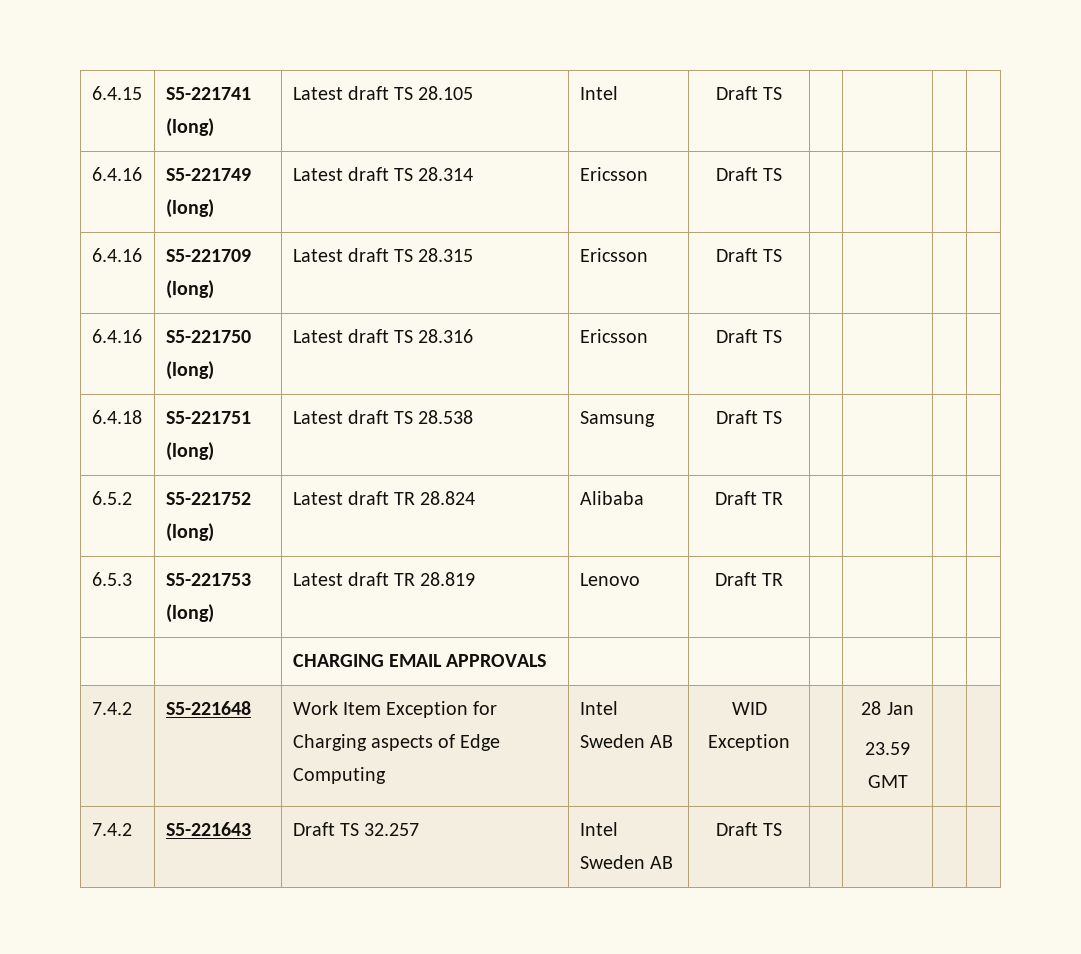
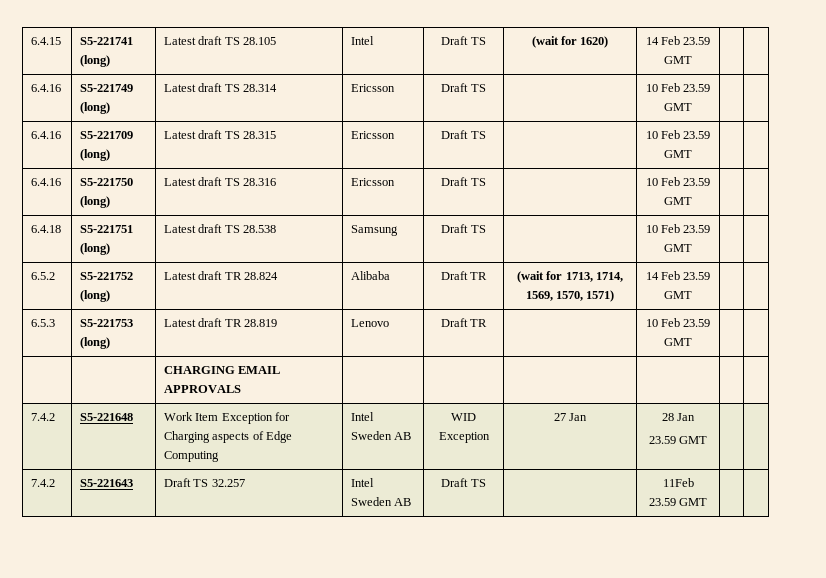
(783, 93) | -> [531,36,609,48] [645,36,711,45] [664,56,692,64] (wait for 1620) | 14 Feb 23.59 GMT
(783, 174) none -> [645,83,711,92] [664,103,692,111] 10 Feb 23.59 GMT
(783, 255) none -> [645,130,711,139] [664,150,692,158] 10 Feb 23.59 GMT
(783, 336) none -> [645,177,711,186] [664,197,692,205] 10 Feb 23.59 GMT
(783, 417) none -> [645,224,711,233] [664,244,692,252] 10 Feb 23.59 GMT
(784, 498) | -> [516,271,624,283] [525,290,615,302] [645,271,711,280] [664,291,692,299] (wait for 1713, 1714, 1569, 1570, 1571) | 14 Feb 23.59 GMT
(784, 579) none -> [645,318,711,327] [664,338,692,346] 10 Feb 23.59 GMT
(790, 742) none -> [553,413,588,421] 27 Jan
(783, 829) none -> [662,478,694,487] [648,498,708,506] 11Feb // 23.59 GMT

